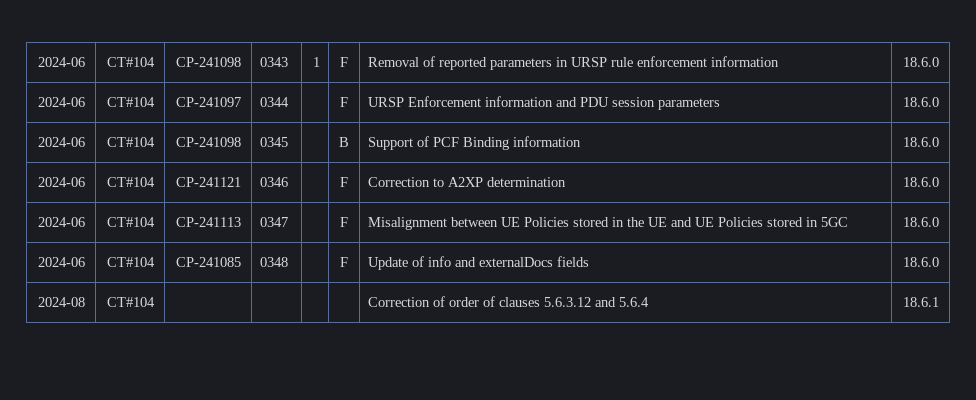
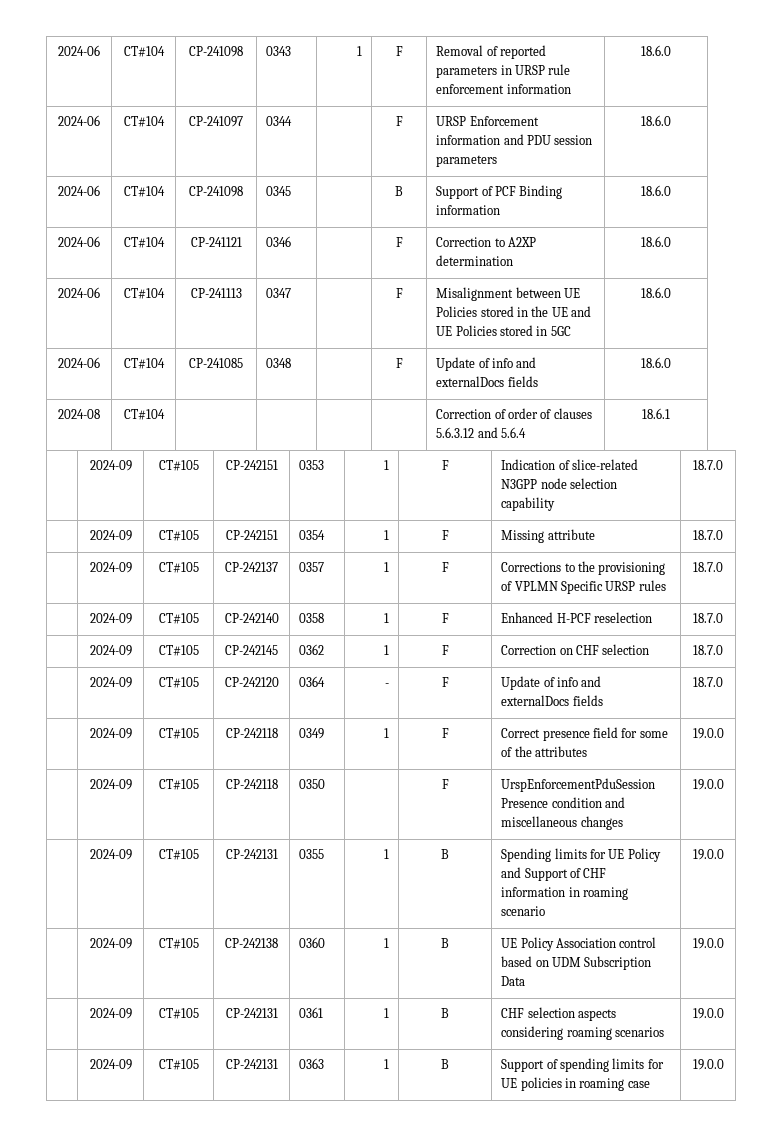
(939, 302) none -> [89,460,132,471] [158,460,199,471] [225,460,278,470] [299,460,325,470] [383,460,389,470] [441,460,449,470] [501,459,638,470] [501,478,617,489] [501,497,556,511] [693,460,723,470] [89,530,132,541] [158,530,199,541] [225,530,278,540] [299,530,326,540] [383,530,389,540] [441,530,449,540] [501,529,595,543] [693,530,723,540] [89,562,132,573] [158,562,199,573] [225,562,278,572] [299,562,325,572] [383,562,389,572] [441,562,449,572] [501,561,666,575] [501,580,666,594] [693,562,723,572] [89,613,132,624] [158,613,199,624] [224,613,279,623] [299,613,325,623] [383,613,389,623] [441,613,449,623] [501,612,652,623] [693,613,723,623] [89,645,132,656] [158,645,199,656] [225,645,278,655] [299,644,325,655] [383,645,389,655] [441,645,449,655] [501,644,650,655] [693,645,723,655] [89,677,132,688] [158,677,199,688] [224,677,279,687] [299,676,326,687] [384,683,389,687] [441,677,449,687] [501,676,602,690] [501,695,603,706] [693,677,723,687] [89,728,132,739] [158,728,199,739] [225,728,278,738] [299,728,325,739] [383,728,389,738] [441,728,449,738] [501,727,668,741] [501,746,587,757] [692,728,724,739] [89,779,132,790] [158,779,199,790] [225,779,278,789] [299,779,326,789] [441,779,449,789] [501,778,656,792] [501,797,625,808] [501,816,623,830] [692,779,724,790] [89,849,132,860] [158,849,199,860] [225,849,278,859] [299,849,325,859] [383,849,389,859] [441,849,449,859] [501,848,661,862] [501,867,607,881] [501,887,628,900] [501,906,546,916] [692,849,724,860] [89,938,132,949] [158,938,199,949] [225,938,278,948] [299,937,326,948] [383,938,389,948] [441,938,449,948] [501,937,657,951] [501,956,652,970] [501,976,526,986] [692,938,724,949] [89,1008,132,1019] [158,1008,199,1019] [225,1008,278,1018] [299,1007,324,1018] [383,1008,389,1018] [441,1008,449,1018] [501,1007,616,1021] [501,1026,664,1040] [692,1008,724,1019] [89,1059,132,1070] [158,1059,199,1070] [225,1059,278,1069] [299,1058,325,1069] [383,1059,389,1069] [441,1059,449,1069] [501,1058,664,1072] [501,1077,650,1091] [692,1059,724,1070] // | 2024-09 | CT#105 | CP-242151 | 0353 | 1 | F | Indication of slice-related N3GPP node selection capability | 18.7.0 // | 2024-09 | CT#105 | CP-242151 | 0354 | 1 | F | Missing attribute | 18.7.0 // | 2024-09 | CT#105 | CP-242137 | 0357 | 1 | F | Corrections to the provisioning of VPLMN Specific URSP rules | 18.7.0 // | 2024-09 | CT#105 | CP-242140 | 0358 | 1 | F | Enhanced H-PCF reselection | 18.7.0 // | 2024-09 | CT#105 | CP-242145 | 0362 | 1 | F | Correction on CHF selection | 18.7.0 // | 2024-09 | CT#105 | CP-242120 | 0364 | - | F | Update of info and externalDocs fields | 18.7.0 // | 2024-09 | CT#105 | CP-242118 | 0349 | 1 | F | Correct presence field for some of the attributes | 19.0.0 // | 2024-09 | CT#105 | CP-242118 | 0350 | | F | UrspEnforcementPduSession Presence condition and miscellaneous changes | 19.0.0 // | 2024-09 | CT#105 | CP-242131 | 0355 | 1 | B | Spending limits for UE Policy and Support of CHF information in roaming scenario | 19.0.0 // | 2024-09 | CT#105 | CP-242138 | 0360 | 1 | B | UE Policy Association control based on UDM Subscription Data | 19.0.0 // | 2024-09 | CT#105 | CP-242131 | 0361 | 1 | B | CHF selection aspects considering roaming scenarios | 19.0.0 // | 2024-09 | CT#105 | CP-242131 | 0363 | 1 | B | Support of spending limits for UE policies in roaming case | 19.0.0

